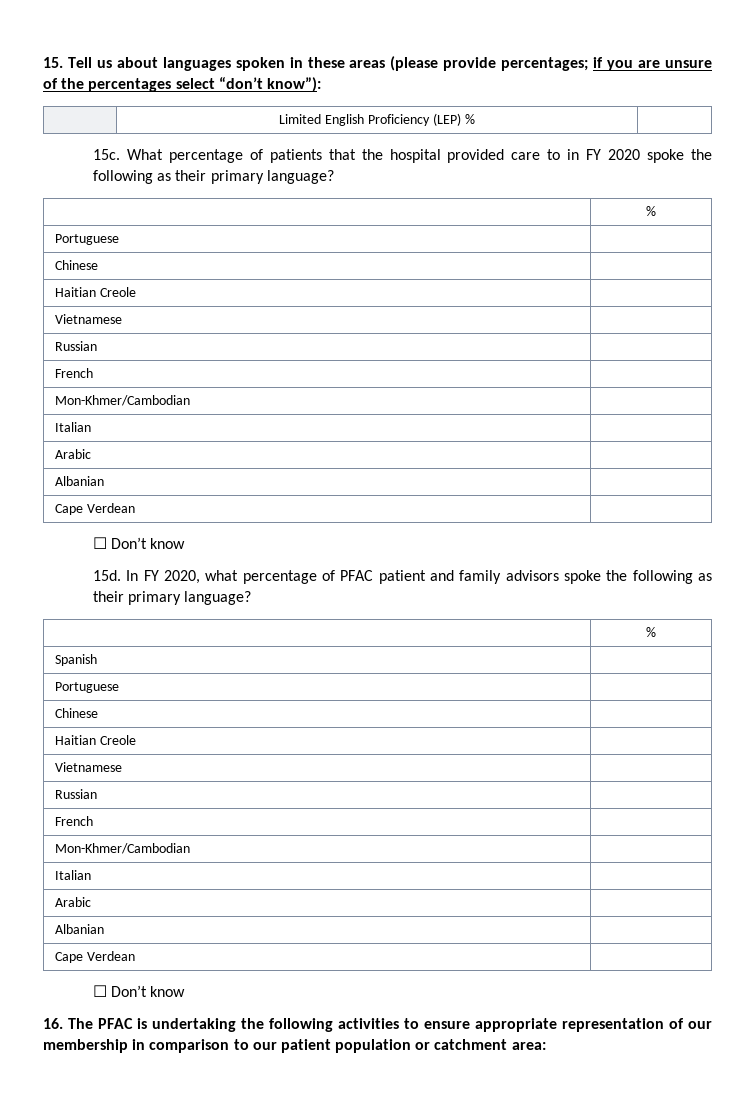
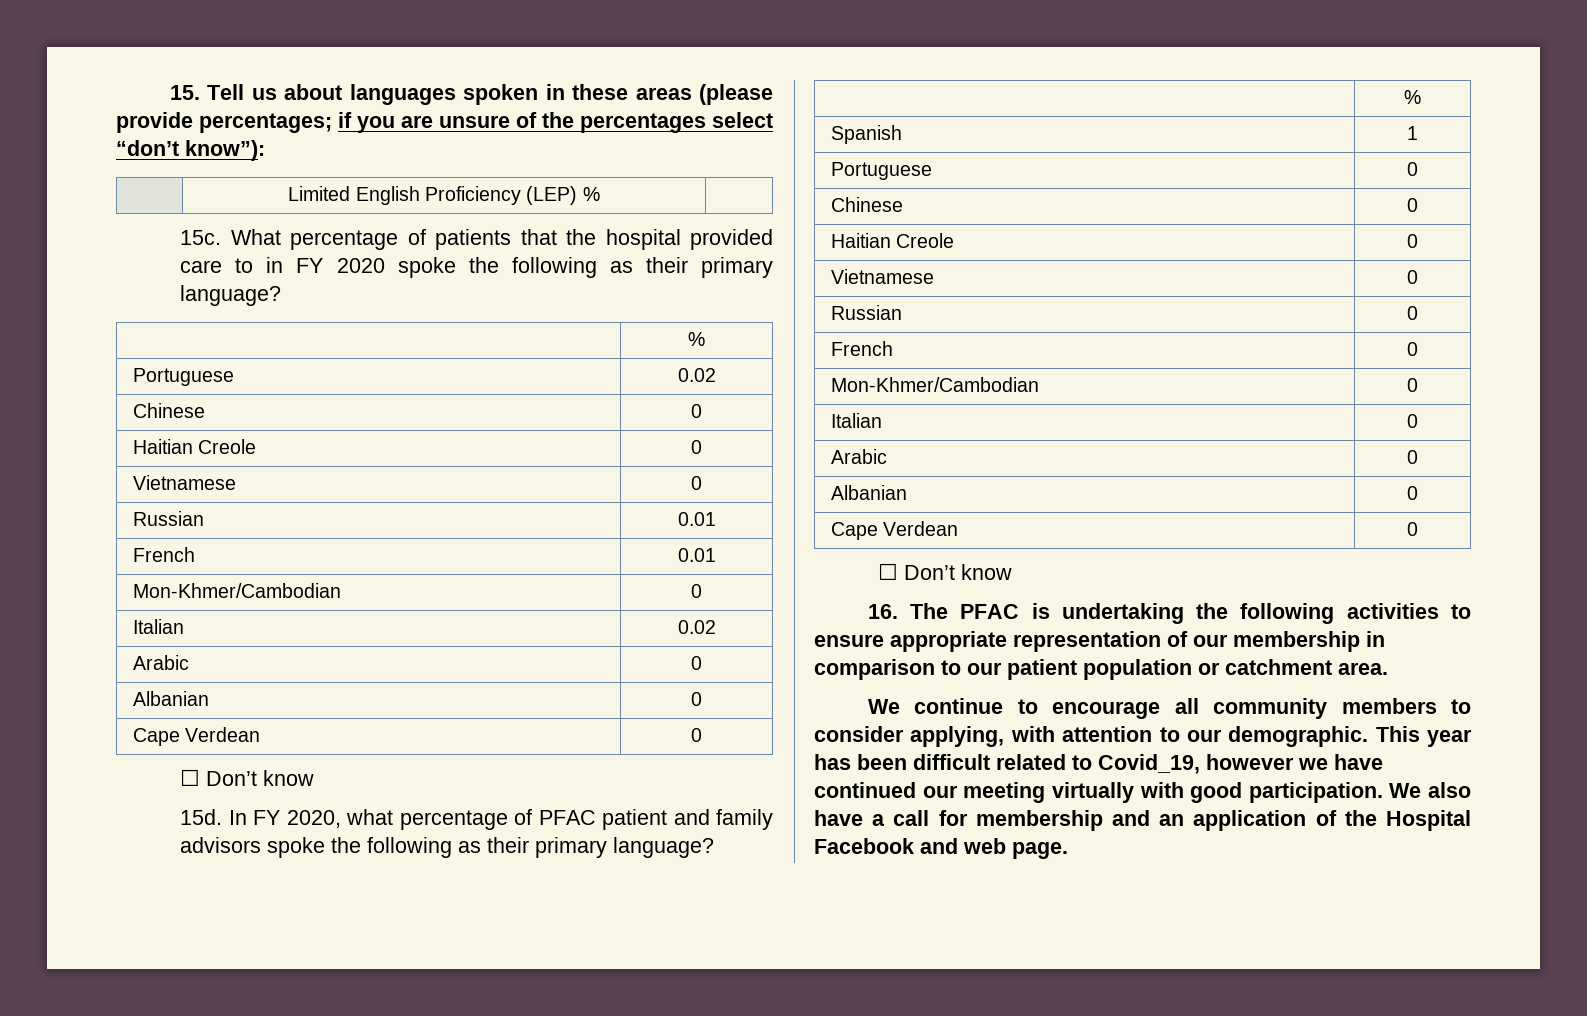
[55,260,99,270] [55,287,136,297] [55,314,123,324] [55,341,98,351] [55,368,94,378] [55,395,191,406] [55,422,92,432] [55,449,92,459] [55,476,105,486] [55,503,135,515] // Chinese | // Haitian Creole | // Vietnamese | // Russian | // French | // Mon-Khmer/Cambodian | // Italian | // Arabic | // Albanian | // Cape Verdean | -> [677,368,716,382] [133,403,206,418] [691,404,702,418] [133,439,257,454] [691,440,702,454] [133,475,237,490] [691,476,702,490] [133,511,205,526] [677,512,716,526] [133,547,196,562] [677,548,716,562] [133,583,342,598] [691,584,702,598] [133,619,185,634] [677,620,716,634] [133,655,190,670] [691,656,702,670] [133,691,210,706] [691,692,702,706] [133,727,261,746] [691,728,702,742] 0.02 // Chinese | 0 // Haitian Creole | 0 // Vietnamese | 0 // Russian | 0.01 // French | 0.01 // Mon-Khmer/Cambodian | 0 // Italian | 0.02 // Arabic | 0 // Albanian | 0 // Cape Verdean | 0
[55,682,120,693] [55,708,99,718] [55,735,136,745] [55,762,123,772] [55,789,98,799] [55,816,94,826] [55,843,191,854] [55,870,92,880] [55,897,92,907] [55,924,105,934] [55,951,135,963] // Portuguese | // Chinese | // Haitian Creole | // Vietnamese | // Russian | // French | // Mon-Khmer/Cambodian | // Italian | // Arabic | // Albanian | // Cape Verdean | -> [1407,126,1418,140] [831,162,933,180] [1407,162,1418,176] [831,197,904,212] [1407,198,1418,212] [831,233,955,248] [1407,234,1418,248] [831,269,935,284] [1407,270,1418,284] [831,305,903,320] [1407,306,1418,320] [831,341,894,356] [1407,342,1418,356] [831,377,1040,392] [1407,378,1418,392] [831,413,883,428] [1407,414,1418,428] [831,449,888,464] [1407,450,1418,464] [831,485,908,500] [1407,486,1418,500] [831,521,959,540] [1407,522,1418,536] 1 // Portuguese | 0 // Chinese | 0 // Haitian Creole | 0 // Vietnamese | 0 // Russian | 0 // French | 0 // Mon-Khmer/Cambodian | 0 // Italian | 0 // Arabic | 0 // Albanian | 0 // Cape Verdean | 0
[511,1042,546,1050] area: -> [1338,662,1388,675] [867,698,1471,719] [814,726,1472,747] [814,754,1383,774] [814,782,1471,803] [814,810,1471,831] [814,838,1068,859] area. // We continue to encourage all community members to consider applying, with attention to our demographic. This year has been difficult related to Covid_19, however we have continued our meeting virtually with good participation. We also have a call for membership and an application of the Hospital Facebook and web page.

